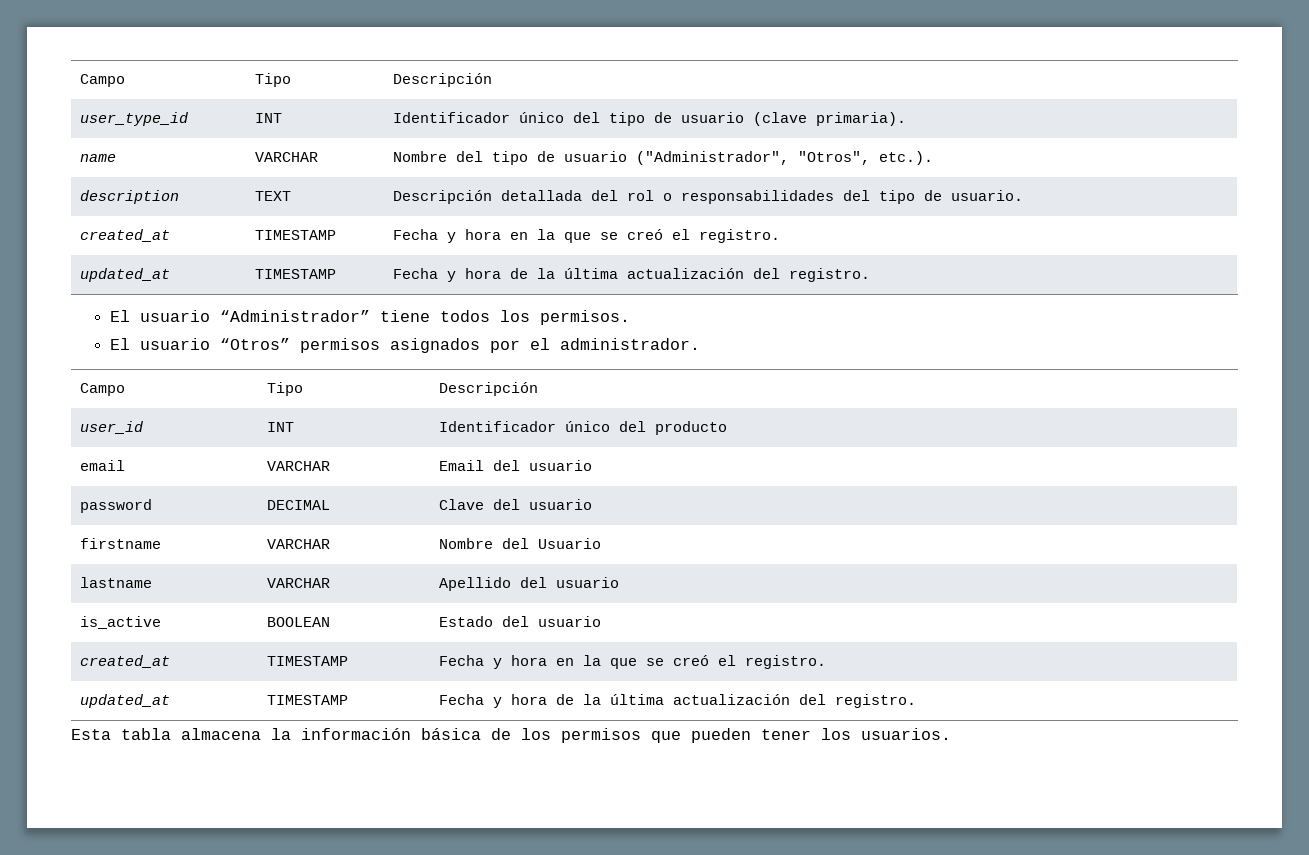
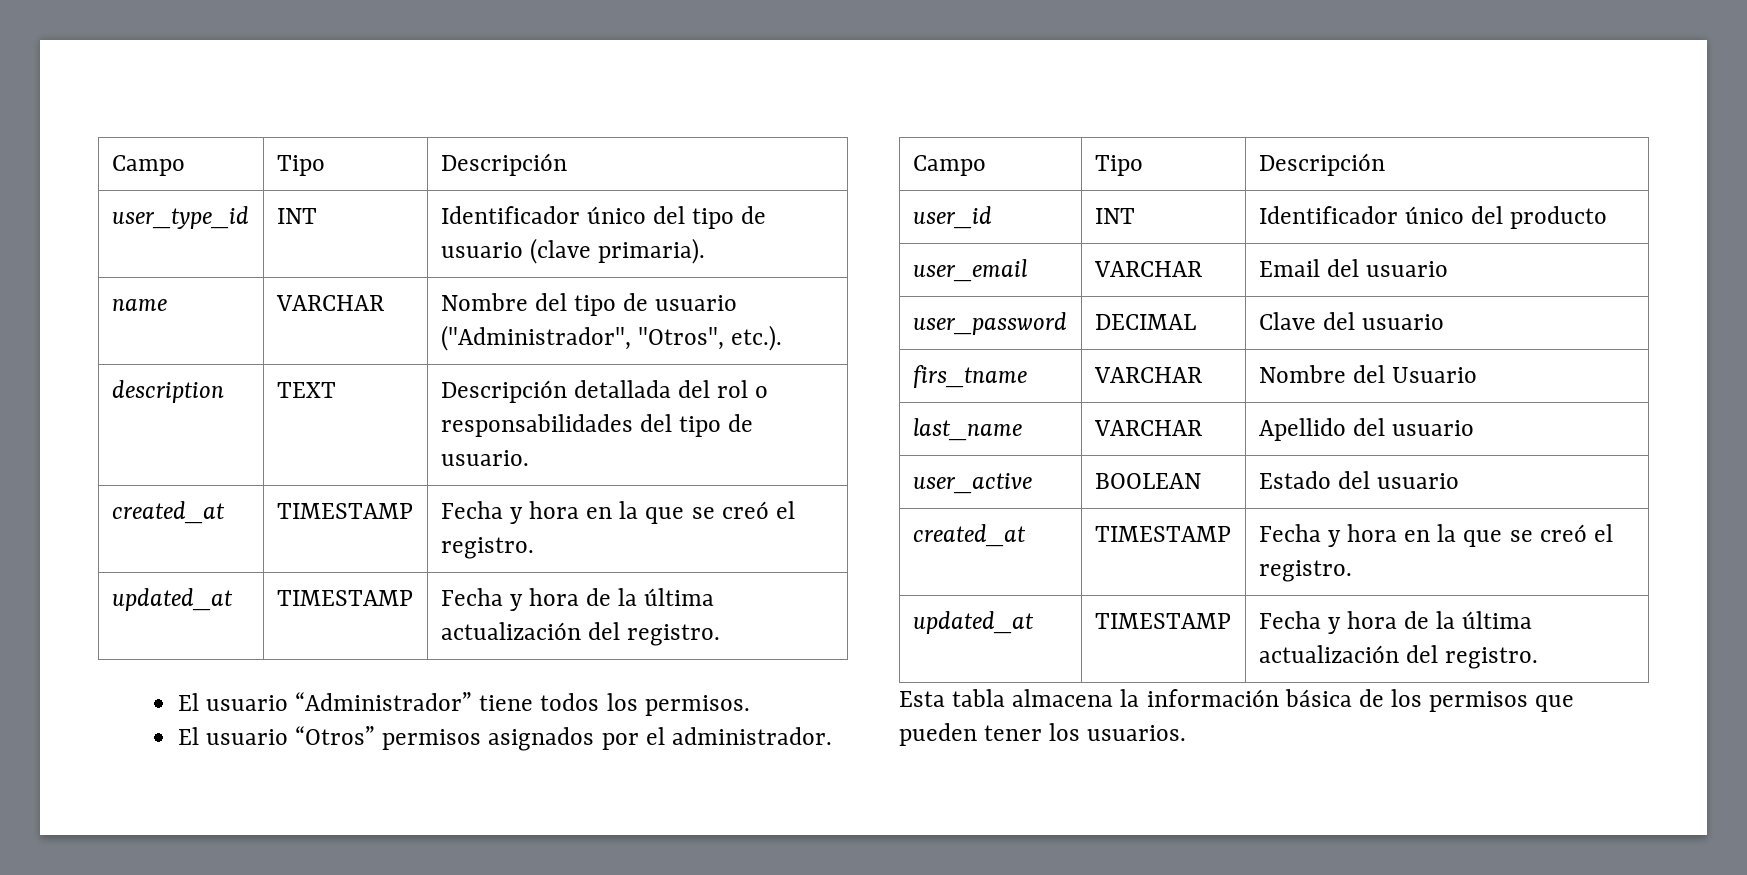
[79,460,125,471] email -> [912,259,1027,282] user_email
[79,499,152,513] password -> [912,312,1067,335] user_password
[79,538,161,549] firstname -> [912,365,1027,388] firs_tname
[79,577,152,588] lastname -> [912,418,1022,441] last_name
[79,616,161,629] is_active -> [912,473,1032,494] user_active

